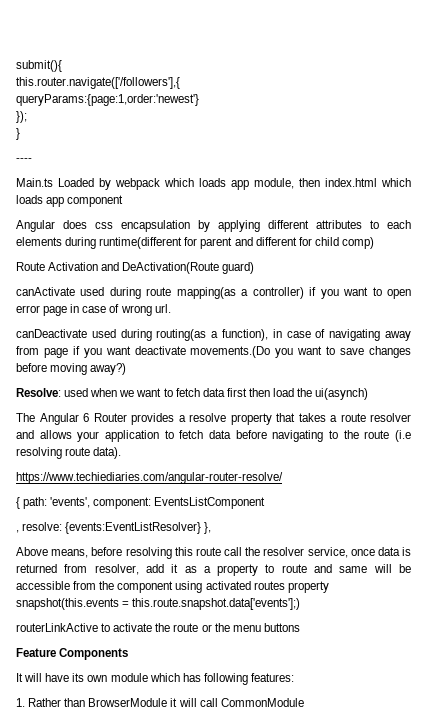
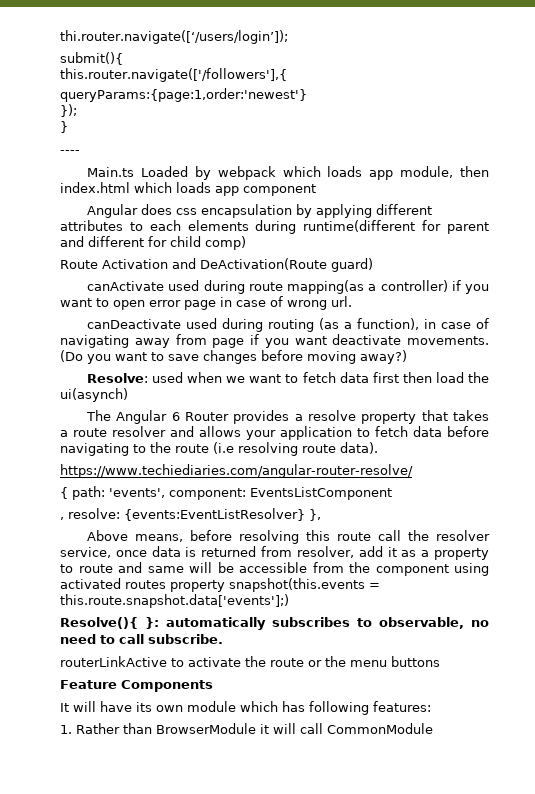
(16, 66) none -> [60,30,288,44] thi.router.navigate([‘/users/login’]); //
[156,329,207,341] routing(as -> [268,318,340,332] routing (as
[190,346,271,358] movements.(Do -> [407,336,489,345] [60,350,83,362] movements. (Do
(301, 604) none -> [60,617,489,630] [60,634,223,644] // Resolve(){ }: automatically subscribes to observable, no need to call subscribe.

